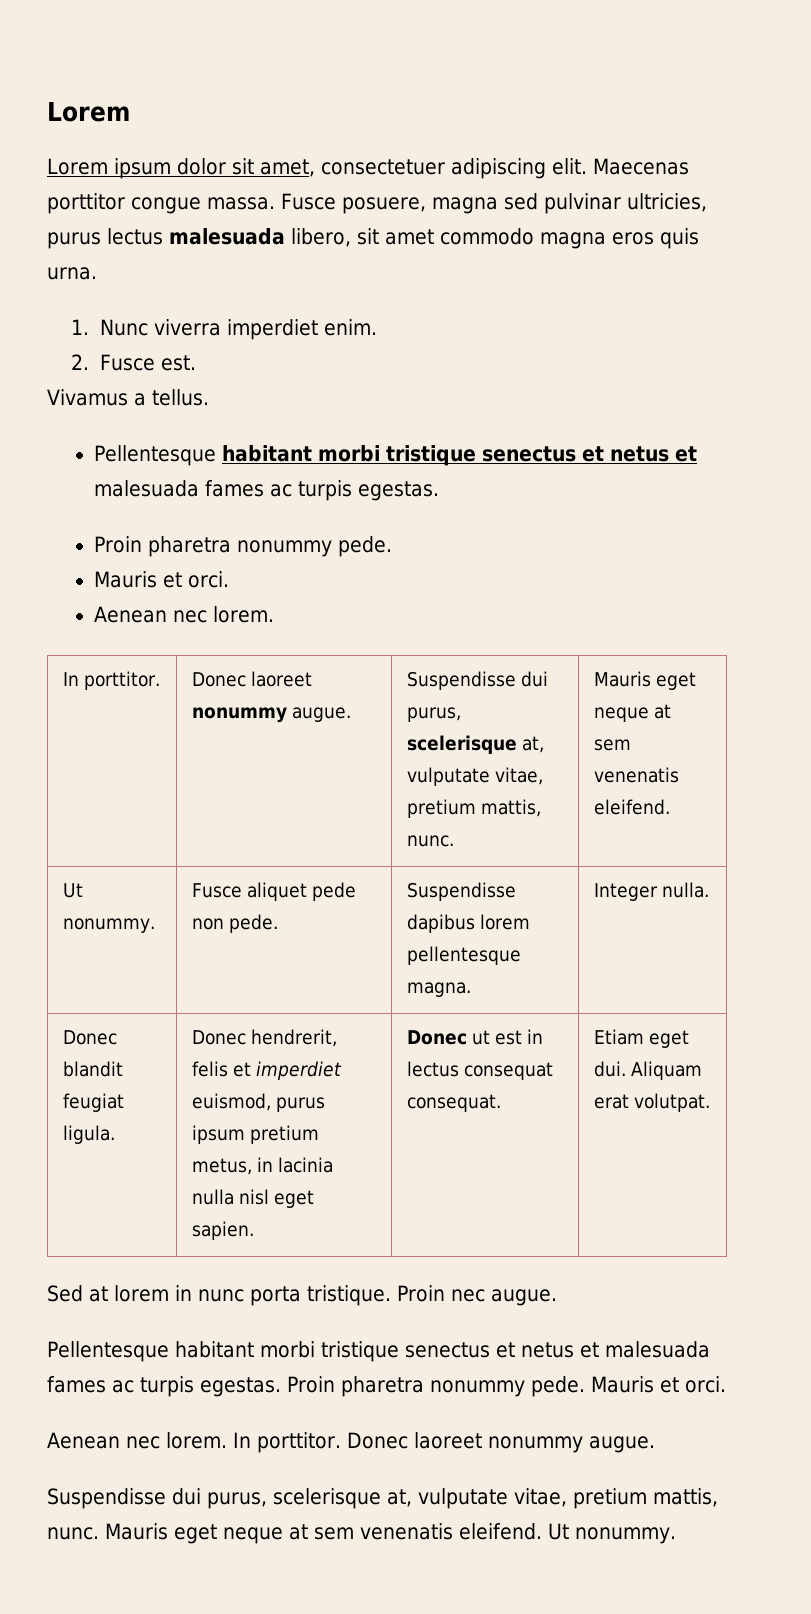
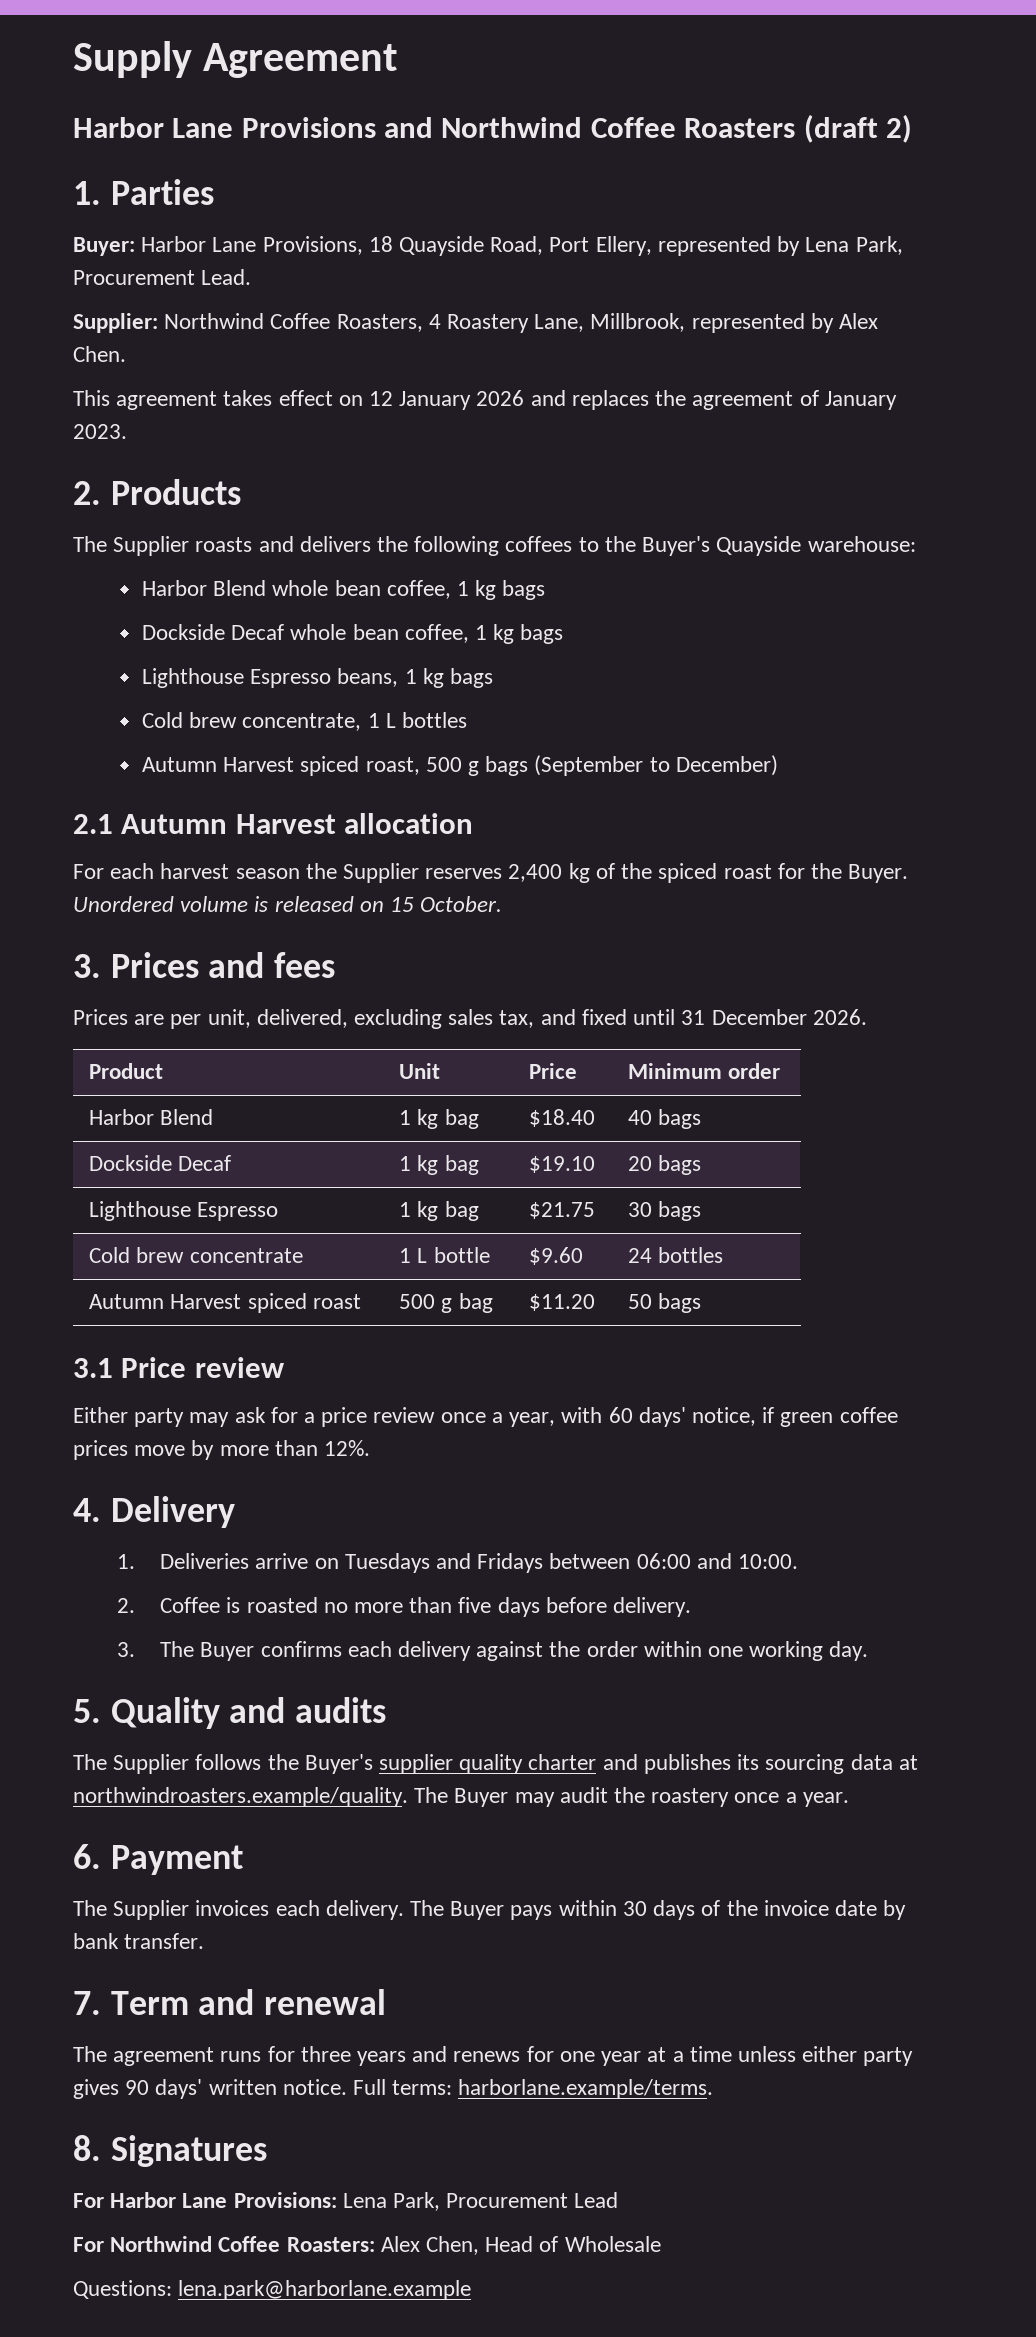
[47,102,130,122] [47,158,689,179] [47,193,707,214] [47,228,699,249] [47,267,97,280] [71,319,377,340] [71,354,196,371] [47,389,209,406] [94,445,698,466] [94,480,440,501] [94,536,393,557] [94,571,230,588] [94,606,275,623] [63,671,161,690] [192,671,313,687] [192,707,352,723] [407,671,549,690] [407,707,462,722] [407,735,545,754] [407,767,544,786] [407,799,542,818] [407,835,455,847] [594,671,697,690] [594,704,672,722] [594,739,632,751] [594,767,680,783] [594,799,671,815] [63,883,84,898] [63,918,156,933] [192,882,357,901] [192,914,279,933] [407,882,517,901] [407,914,531,933] [407,946,522,965] [407,982,472,997] [594,882,710,901] [63,1030,118,1045] [63,1061,124,1077] [63,1093,125,1112] [63,1125,116,1144] [192,1029,338,1047] [192,1061,343,1080] [192,1093,326,1112] [192,1125,320,1144] [192,1157,334,1175] [192,1189,315,1208] [192,1221,255,1240] [407,1029,544,1045] [407,1061,554,1080] [407,1094,502,1112] [594,1029,690,1048] [594,1061,703,1080] [594,1093,711,1112] [47,1285,557,1306] [47,1341,710,1362] [47,1376,726,1397] [47,1432,655,1453] [47,1488,718,1509] [47,1523,676,1544] Lorem // Lorem ipsum dolor sit amet, consectetuer adipiscing elit. Maecenas porttitor congue massa. Fusce posuere, magna sed pulvinar ultricies, purus lectus malesuada libero, sit amet commodo magna eros quis urna. // 1. Nunc viverra imperdiet enim. // 2. Fusce est. // Vivamus a tellus. // Pellentesque habitant morbi tristique senectus et netus et malesuada fames ac turpis egestas. // Proin pharetra nonummy pede. // Mauris et orci. // Aenean nec lorem. // In porttitor. | Donec laoreet nonummy augue. | Suspendisse dui purus, scelerisque at, vulputate vitae, pretium mattis, nunc. | Mauris eget neque at sem venenatis eleifend. // Ut nonummy. | Fusce aliquet pede non pede. | Suspendisse dapibus lorem pellentesque magna. | Integer nulla. // Donec blandit feugiat ligula. | Donec hendrerit, felis et imperdiet euismod, purus ipsum pretium metus, in lacinia nulla nisl eget sapien. | Donec ut est in lectus consequat consequat. | Etiam eget dui. Aliquam erat volutpat. // Sed at lorem in nunc porta tristique. Proin nec augue. // Pellentesque habitant morbi tristique senectus et netus et malesuada fames ac turpis egestas. Proin pharetra nonummy pede. Mauris et orci. // Aenean nec lorem. In porttitor. Donec laoreet nonummy augue. // Suspendisse dui purus, scelerisque at, vulputate vitae, pretium mattis, nunc. Mauris eget neque at sem venenatis eleifend. Ut nonummy. -> [73,41,399,78] [73,114,912,143] [73,179,214,205] [73,236,903,256] [73,269,252,285] [73,313,879,333] [73,346,126,362] [73,390,897,410] [73,424,127,439] [73,479,241,505] [73,536,916,556] [141,580,546,600] [141,624,564,644] [141,668,493,688] [141,712,467,731] [141,755,778,776] [73,813,474,834] [73,863,909,883] [73,896,503,912] [73,952,336,978] [73,1009,867,1029] [89,1063,164,1079] [399,1063,441,1079] [529,1063,578,1079] [628,1063,781,1079] [89,1109,214,1125] [399,1109,479,1129] [529,1109,596,1127] [628,1109,702,1129] [89,1155,232,1171] [399,1155,479,1175] [529,1156,596,1173] [628,1155,702,1175] [89,1201,279,1221] [399,1201,479,1221] [529,1202,596,1219] [628,1201,702,1221] [89,1247,303,1263] [399,1247,490,1263] [529,1247,584,1265] [628,1247,724,1263] [89,1293,361,1313] [399,1293,493,1313] [529,1294,596,1311] [628,1293,702,1313] [73,1357,284,1378] [73,1407,898,1427] [73,1440,371,1460] [73,1496,235,1528] [116,1553,799,1573] [116,1597,692,1617] [116,1641,869,1661] [73,1697,387,1729] [73,1754,918,1774] [73,1787,849,1807] [73,1844,243,1875] [73,1900,907,1920] [73,1933,205,1949] [73,1989,387,2015] [73,2046,914,2066] [73,2079,714,2099] [73,2135,267,2167] [73,2192,619,2211] [73,2236,661,2255] [73,2280,472,2300] Supply Agreement // Harbor Lane Provisions and Northwind Coffee Roasters (draft 2) // 1. Parties // Buyer: Harbor Lane Provisions, 18 Quayside Road, Port Ellery, represented by Lena Park, Procurement Lead. // Supplier: Northwind Coffee Roasters, 4 Roastery Lane, Millbrook, represented by Alex Chen. // This agreement takes effect on 12 January 2026 and replaces the agreement of January 2023. // 2. Products // The Supplier roasts and delivers the following coffees to the Buyer's Quayside warehouse: // Harbor Blend whole bean coffee, 1 kg bags // Dockside Decaf whole bean coffee, 1 kg bags // Lighthouse Espresso beans, 1 kg bags // Cold brew concentrate, 1 L bottles // Autumn Harvest spiced roast, 500 g bags (September to December) // 2.1 Autumn Harvest allocation // For each harvest season the Supplier reserves 2,400 kg of the spiced roast for the Buyer. Unordered volume is released on 15 October. // 3. Prices and fees // Prices are per unit, delivered, excluding sales tax, and fixed until 31 December 2026. // Product | Unit | Price | Minimum order // Harbor Blend | 1 kg bag | $18.40 | 40 bags // Dockside Decaf | 1 kg bag | $19.10 | 20 bags // Lighthouse Espresso | 1 kg bag | $21.75 | 30 bags // Cold brew concentrate | 1 L bottle | $9.60 | 24 bottles // Autumn Harvest spiced roast | 500 g bag | $11.20 | 50 bags // 3.1 Price review // Either party may ask for a price review once a year, with 60 days' notice, if green coffee prices move by more than 12%. // 4. Delivery // 1. Deliveries arrive on Tuesdays and Fridays between 06:00 and 10:00. // 2. Coffee is roasted no more than five days before delivery. // 3. The Buyer confirms each delivery against the order within one working day. // 5. Quality and audits // The Supplier follows the Buyer's supplier quality charter and publishes its sourcing data at northwindroasters.example/quality. The Buyer may audit the roastery once a year. // 6. Payment // The Supplier invoices each delivery. The Buyer pays within 30 days of the invoice date by bank transfer. // 7. Term and renewal // The agreement runs for three years and renews for one year at a time unless either party gives 90 days' written notice. Full terms: harborlane.example/terms. // 8. Signatures // For Harbor Lane Provisions: Lena Park, Procurement Lead // For Northwind Coffee Roasters: Alex Chen, Head of Wholesale // Questions: lena.park@harborlane.example

